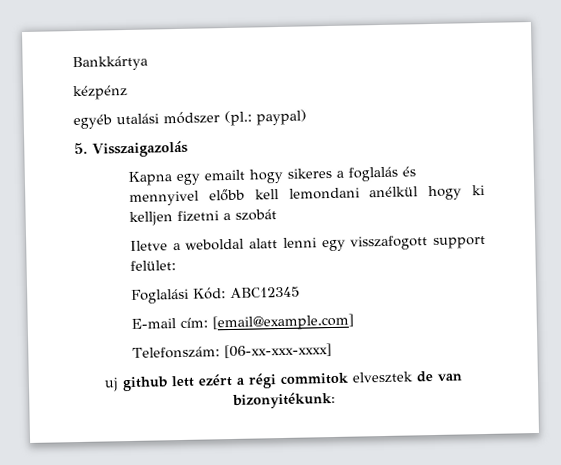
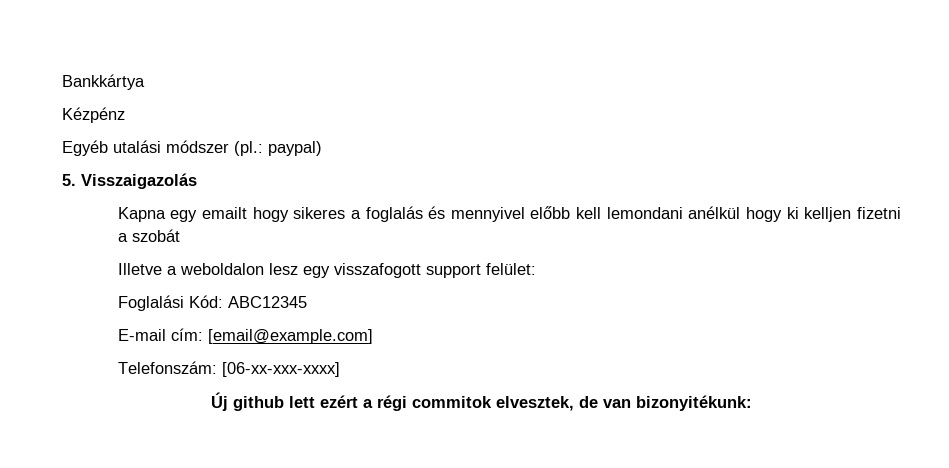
[73,84,128,101] [73,114,112,130] kézpénz // egyéb -> [62,107,125,123] [62,140,108,156] Kézpénz // Egyéb
[130,237,317,251] Iletve a weboldal alatt lenni -> [117,263,298,275] Illetve a weboldalon lesz
[104,377,119,392] uj -> [211,392,228,411] Új
[352,371,413,384] elvesztek -> [496,396,574,411] elvesztek,

